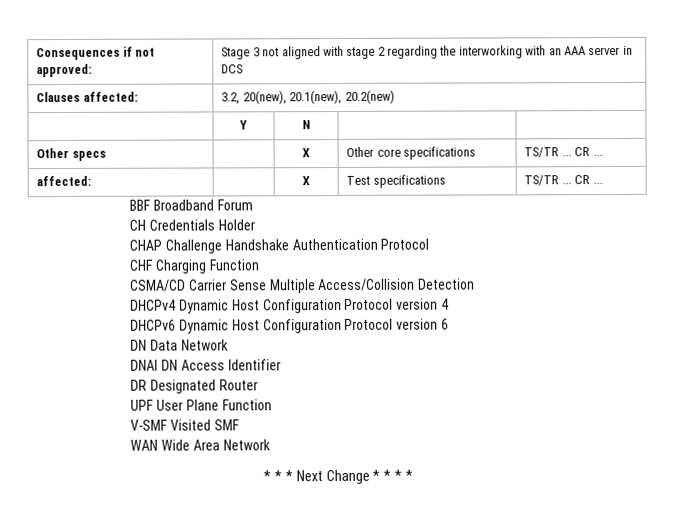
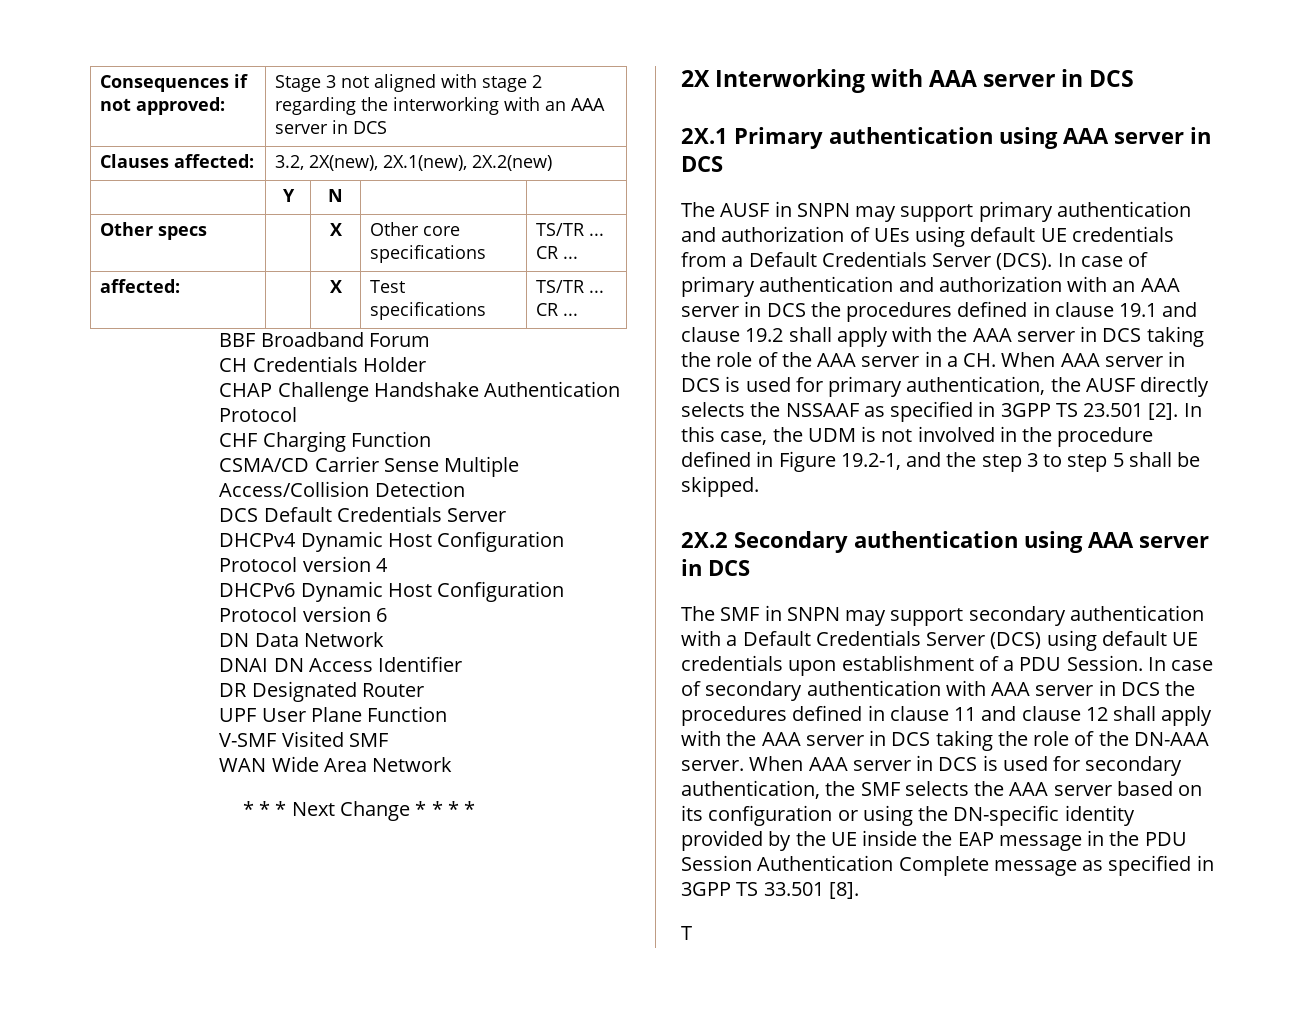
[242,89,395,105] 20(new), 20.1(new), 20.2(new) -> [309,155,553,171] 2X(new), 2X.1(new), 2X.2(new)
(476, 284) none -> [219,506,507,522] // DCS Default Credentials Server
(413, 475) none -> [681,69,1135,93] [681,127,1211,149] [681,156,723,172] [681,201,1191,222] [681,226,1174,247] [681,251,1149,270] [681,276,1180,297] [681,301,1198,322] [681,326,1204,347] [681,351,1186,367] [681,376,1210,397] [681,401,1202,422] [681,426,1154,447] [681,451,1201,472] [681,476,759,497] [681,531,1209,553] [681,559,750,576] [681,605,1204,626] [681,630,1199,651] [681,655,1214,676] [681,680,1196,701] [681,705,1213,726] [681,730,1209,751] [681,755,1183,776] [681,780,1203,799] [681,805,1135,826] [681,830,1187,851] [681,855,1214,876] [681,882,859,899] [681,926,692,940] // 2X Interworking with AAA server in DCS // 2X.1 Primary authentication using AAA server in DCS // The AUSF in SNPN may support primary authentication and authorization of UEs using default UE credentials from a Default Credentials Server (DCS). In case of primary authentication and authorization with an AAA server in DCS the procedures defined in clause 19.1 and clause 19.2 shall apply with the AAA server in DCS taking the role of the AAA server in a CH. When AAA server in DCS is used for primary authentication, the AUSF directly selects the NSSAAF as specified in 3GPP TS 23.501 [2]. In this case, the UDM is not involved in the procedure defined in Figure 19.2-1, and the step 3 to step 5 shall be skipped. // 2X.2 Secondary authentication using AAA server in DCS // The SMF in SNPN may support secondary authentication with a Default Credentials Server (DCS) using default UE credentials upon establishment of a PDU Session. In case of secondary authentication with AAA server in DCS the procedures defined in clause 11 and clause 12 shall apply with the AAA server in DCS taking the role of the DN-AAA server. When AAA server in DCS is used for secondary authentication, the SMF selects the AAA server based on its configuration or using the DN-specific identity provided by the UE inside the EAP message in the PDU Session Authentication Complete message as specified in 3GPP TS 33.501 [8]. // T

